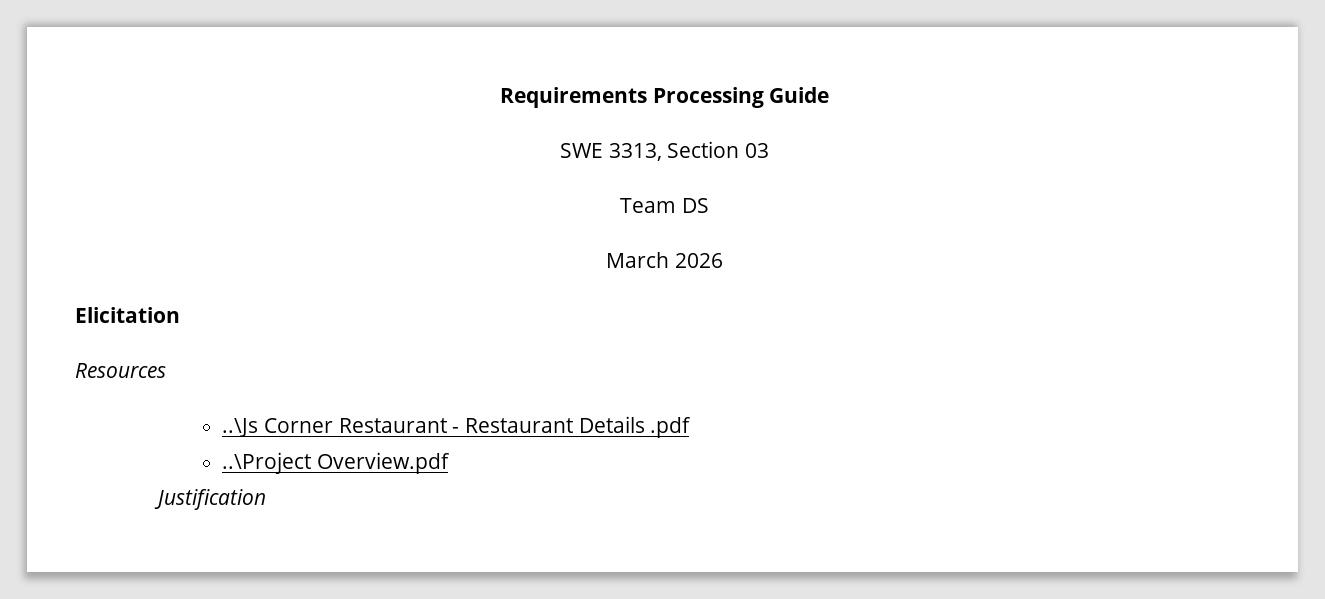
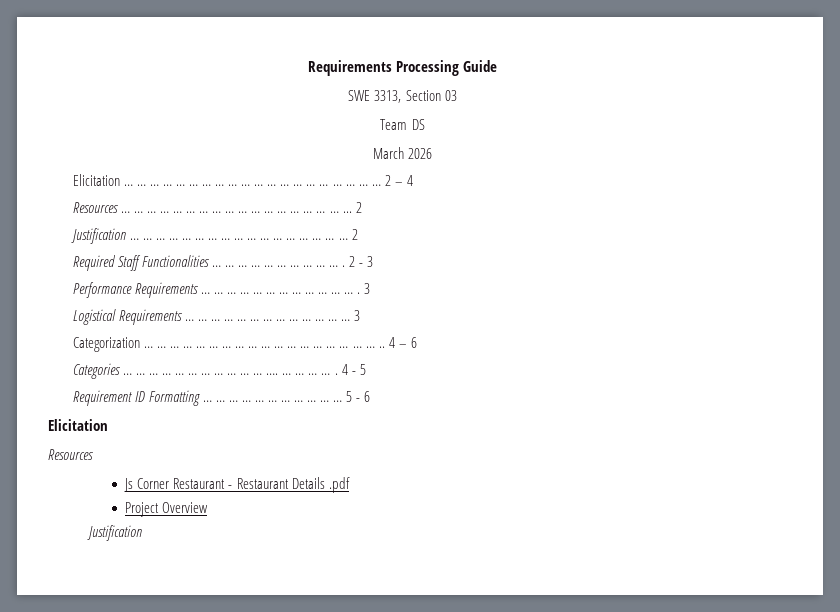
(723, 260) none -> [72,174,413,186] [72,202,362,213] [70,228,358,244] [72,255,374,271] [72,282,371,298] [72,309,361,325] [72,337,417,352] [72,363,366,379] [72,390,371,406] // Elicitation … … … … … … … … … … … … … … … … … … … … 2 – 4 // Resources … … … … … … … … … … … … … … … … … ... 2 // Justification … … … … … … … … … … … … … … … … … 2 // Required Staff Functionalities … … … … … … … … … … . 2 - 3 // Performance Requirements … … … … … … … … … … … … . 3 // Logistical Requirements … … … … … … … … … … … … … 3 // Categorization … … … … … … … … … … … … … … … … … … .. 4 – 6 // Categories … … … … … … … … … … … …. … … … … . 4 - 5 // Requirement ID Formatting … … … … … … … … … … … 5 - 6
[222,418,259,437] ..\Js -> [124,478,134,492] Js
[222,452,450,474] ..\Project Overview.pdf -> [125,502,209,517] Project Overview

